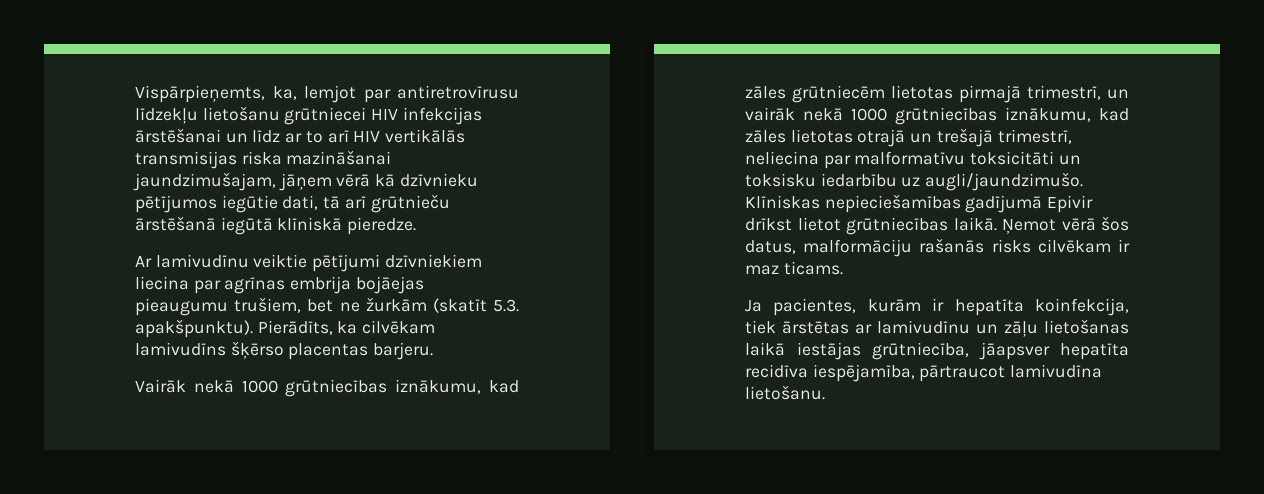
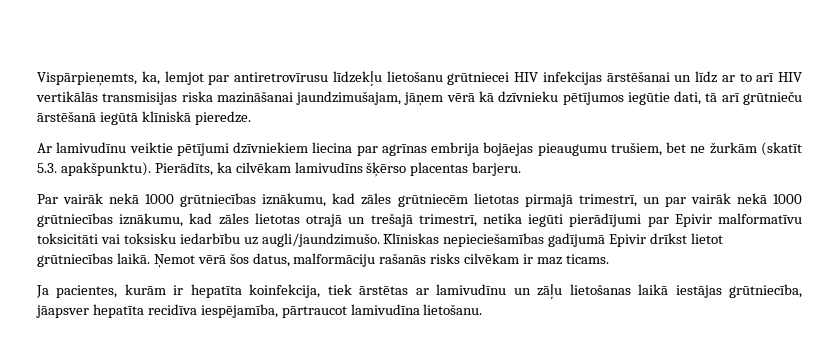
[135,379,186,393] Vairāk -> [37,193,104,204] Par vairāk
(1129, 94) none -> [664,197,686,207] par
[745,151,851,169] neliecina par -> [482,213,712,227] netika iegūti pierādījumi par Epivir
[1058,155,1081,165] un -> [100,234,120,244] vai

